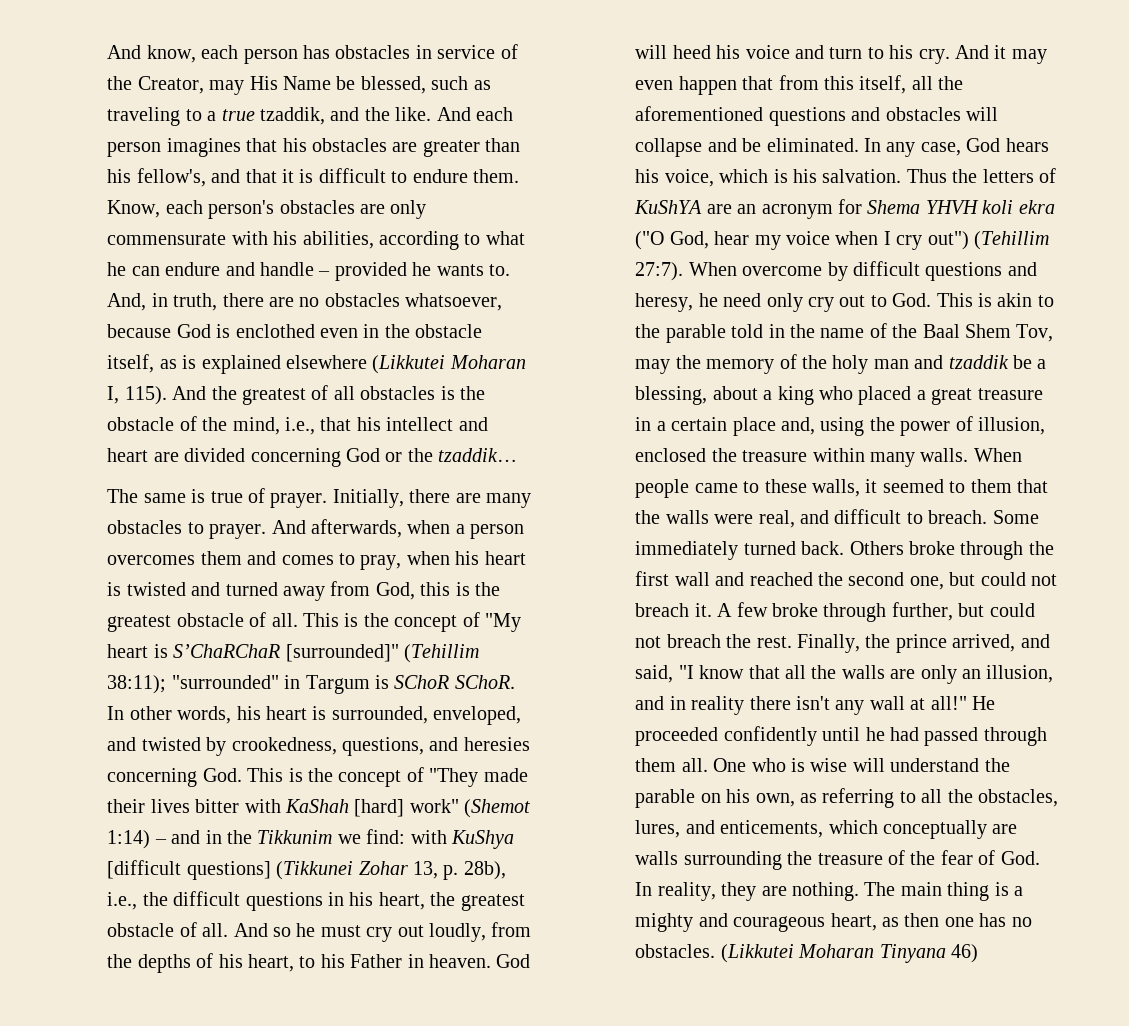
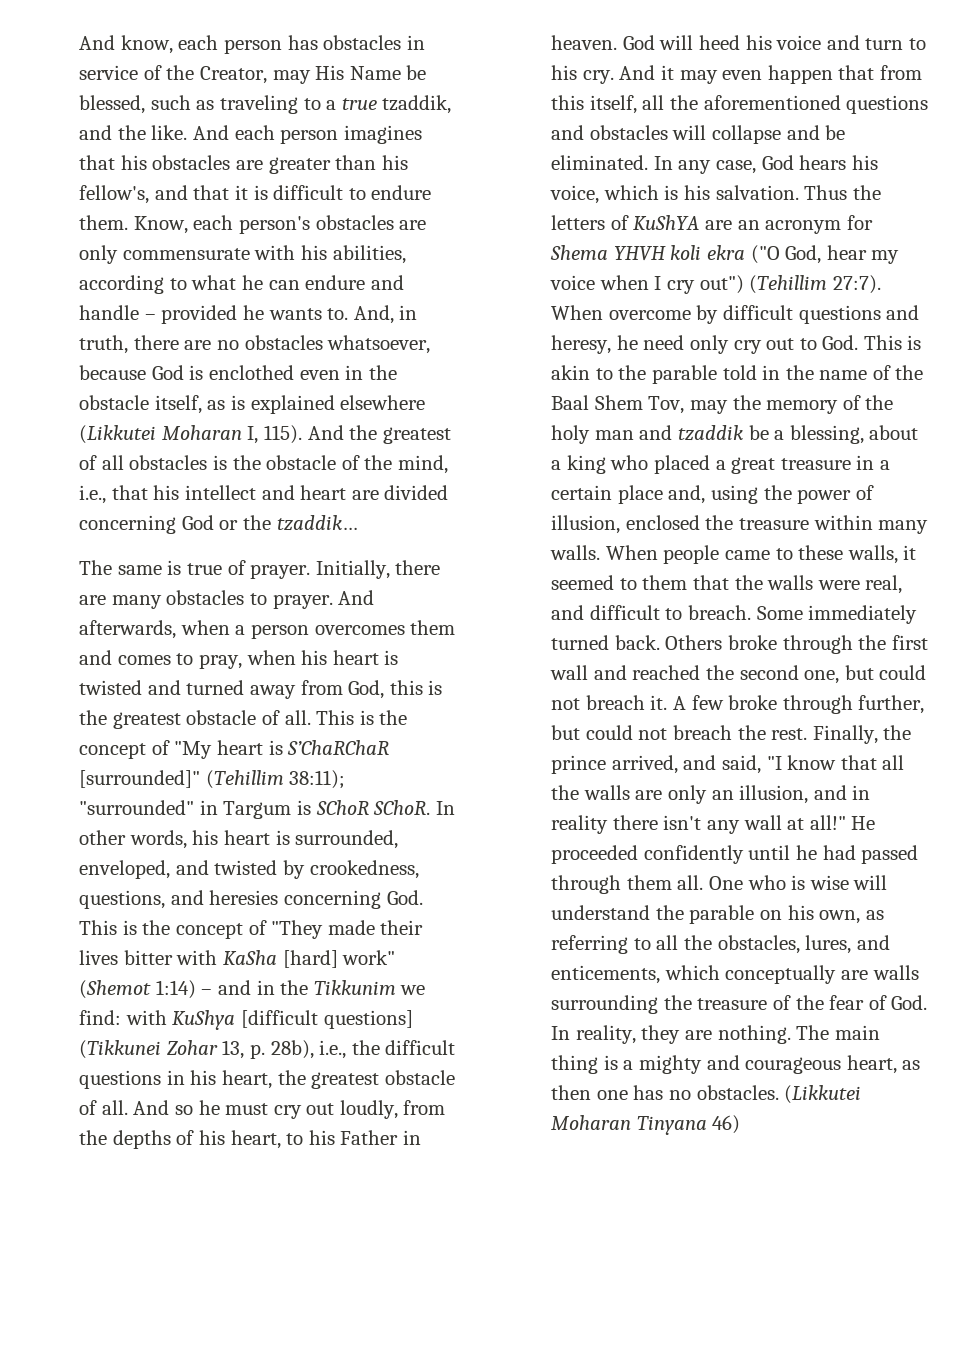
[285,799,350,813] KaShah -> [222,950,277,965] KaSha

